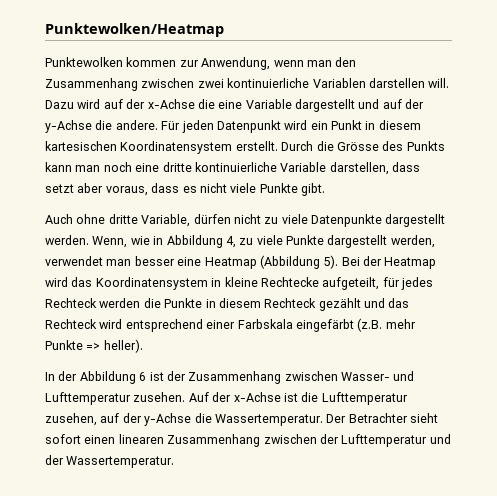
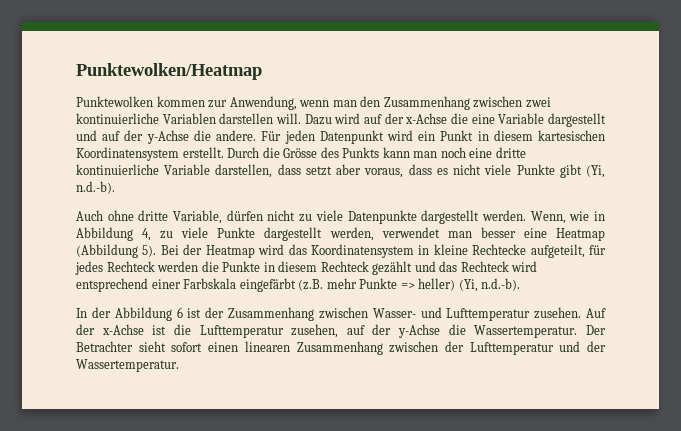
[301,183,325,196] gibt. -> [559,164,605,178] [76,181,115,194] gibt (Yi, n.d.-b).
[103,339,143,353] heller). -> [418,278,521,292] heller) (Yi, n.d.-b).

